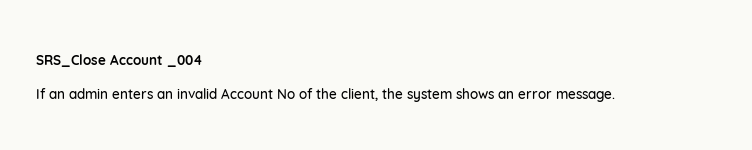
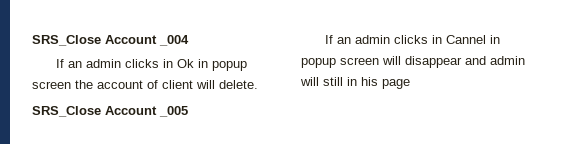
[112,88,615,102] enters an invalid Account No of the client, the system shows an error message. -> [125,59,248,71] [32,80,258,89] [32,106,188,117] [325,35,501,44] [301,56,525,68] [300,77,410,89] clicks in Ok in popup screen the account of client will delete. // SRS_Close Account _005 // If an admin clicks in Cannel in popup screen will disappear and admin will still in his page

